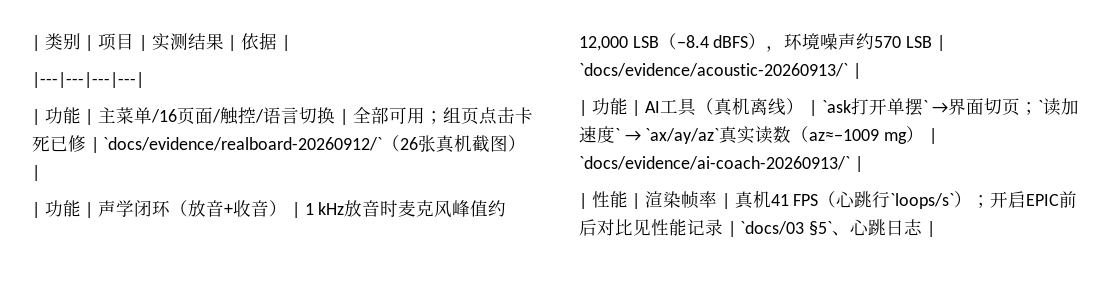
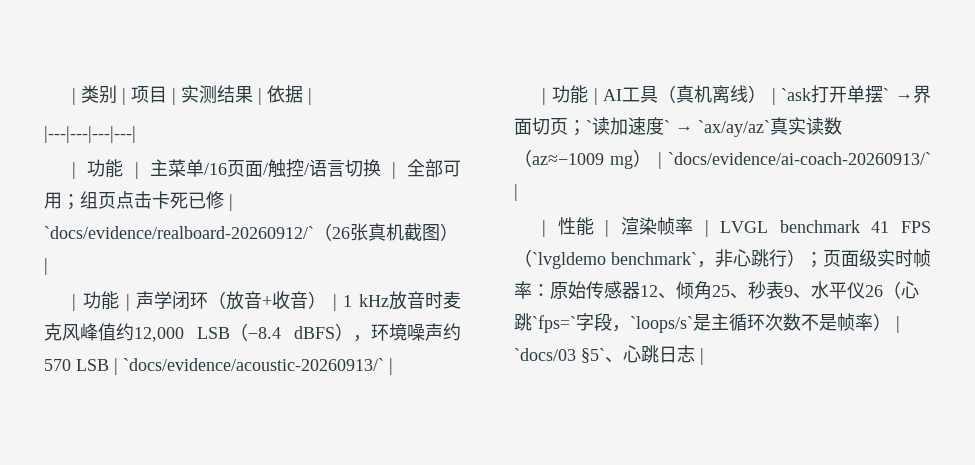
[734,190,771,209] 真机 -> [720,220,860,233] LVGL benchmark
[836,191,1078,209] [579,219,723,236] 心跳行`loops/s`）；开启EPIC前后对比见性能记录 -> [532,249,931,269] [514,281,919,300] [514,313,891,333] `lvgldemo benchmark`，非心跳行）；页面级实时帧率：原始传感器12、倾角25、秒表9、水平仪26（心跳`fps=`字段，`loops/s`是主循环次数不是帧率）

